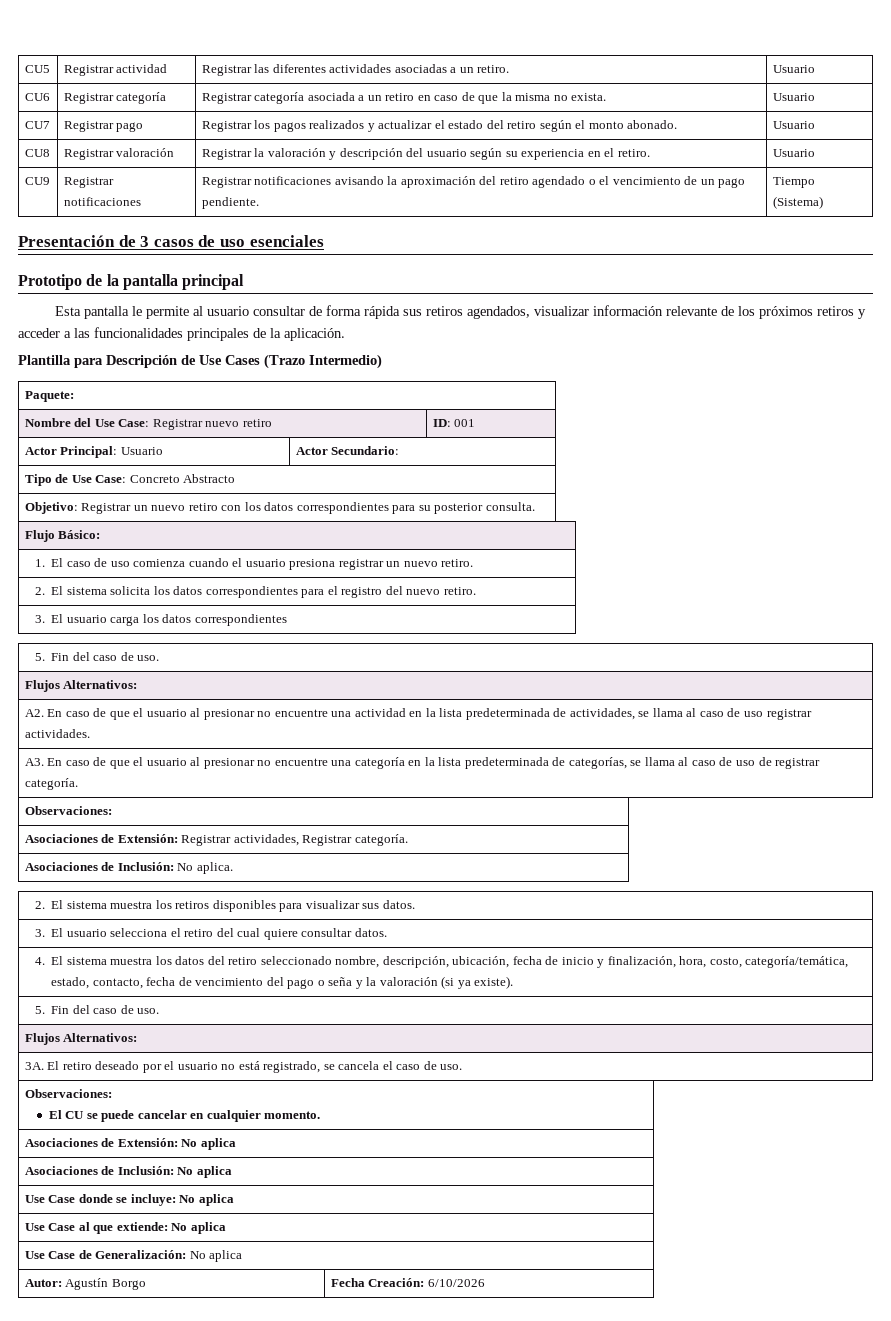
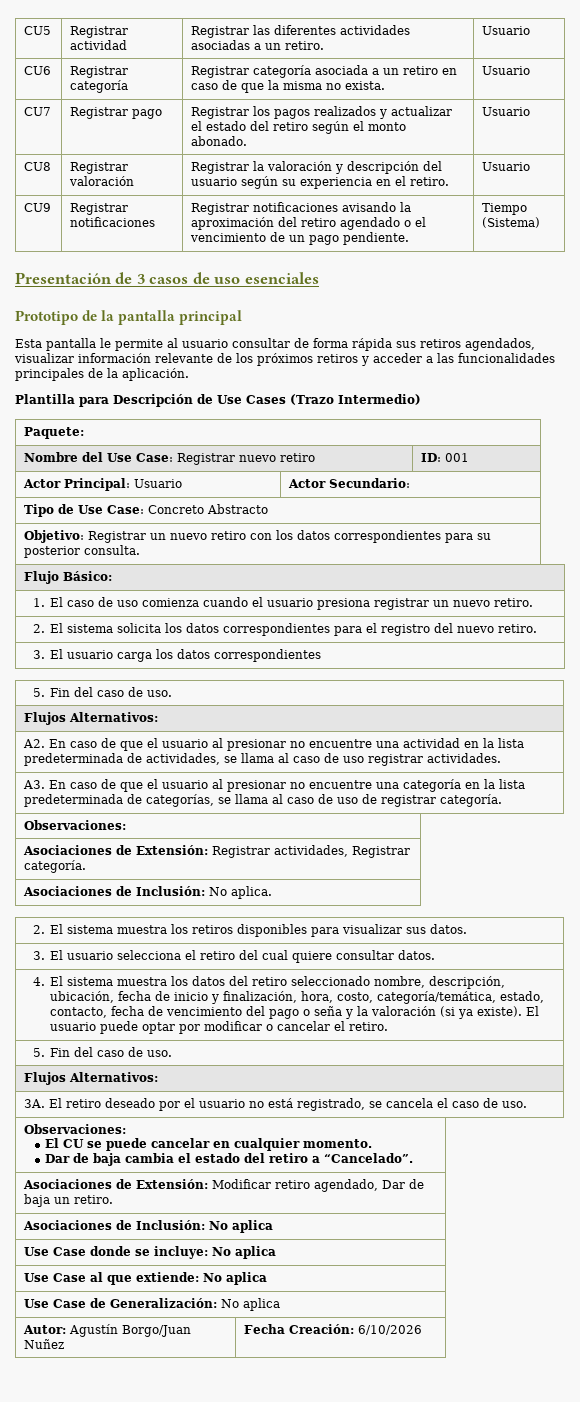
(514, 982) none -> [526,1006,540,1016] [50,1021,389,1034] El usuario puede optar por modificar o cancelar el retiro.
[24,1138,236,1150] // Asociaciones de Extensión: No aplica -> [45,1153,414,1166] [23,1179,425,1192] [24,1194,114,1207] // Dar de baja cambia el estado del retiro a “Cancelado”. // Asociaciones de Extensión: Modificar retiro agendado, Dar de baja un retiro.
[111,1279,146,1290] Borgo -> [122,1325,192,1337] [24,1339,65,1349] Borgo/Juan Nuñez

